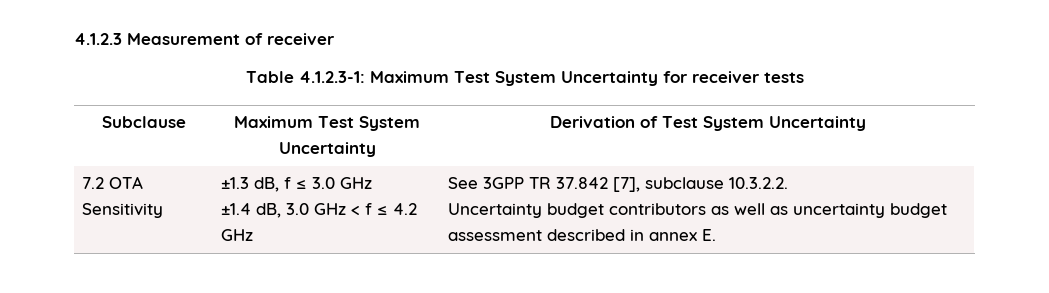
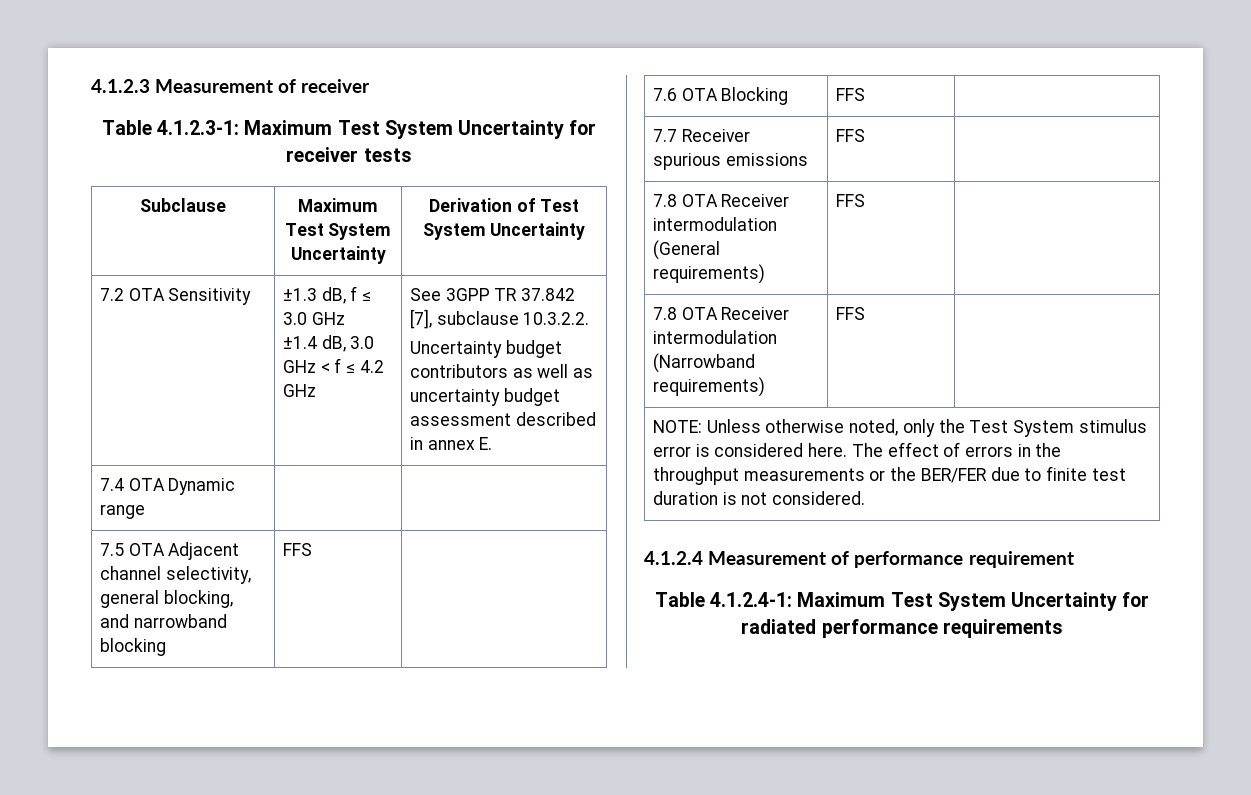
(717, 235) none -> [99,478,236,495] [99,504,145,519] [99,542,240,560] [99,566,251,584] [99,590,233,608] [99,614,227,628] [99,638,166,656] [282,543,312,556] [652,87,789,105] [835,88,865,101] [652,129,750,142] [652,153,808,170] [835,129,865,142] [652,194,790,207] [652,217,777,231] [652,240,720,260] [652,264,765,284] [835,194,865,207] [652,307,790,320] [652,330,777,344] [652,353,755,373] [652,377,765,397] [835,307,865,320] [652,419,1147,437] [652,442,1062,457] [652,466,1126,485] [652,491,866,505] [644,551,1074,568] [654,592,1150,611] [741,619,1063,638] // 7.4 OTA Dynamic range | | // 7.5 OTA Adjacent channel selectivity, general blocking, and narrowband blocking | FFS | // 7.6 OTA Blocking | FFS | // 7.7 Receiver spurious emissions | FFS | // 7.8 OTA Receiver intermodulation (General requirements) | FFS | // 7.8 OTA Receiver intermodulation (Narrowband requirements) | FFS | // NOTE: Unless otherwise noted, only the Test System stimulus error is considered here. The effect of errors in the throughput measurements or the BER/FER due to finite test duration is not considered. // 4.1.2.4 Measurement of performance requirement // Table 4.1.2.4-1: Maximum Test System Uncertainty for radiated performance requirements

